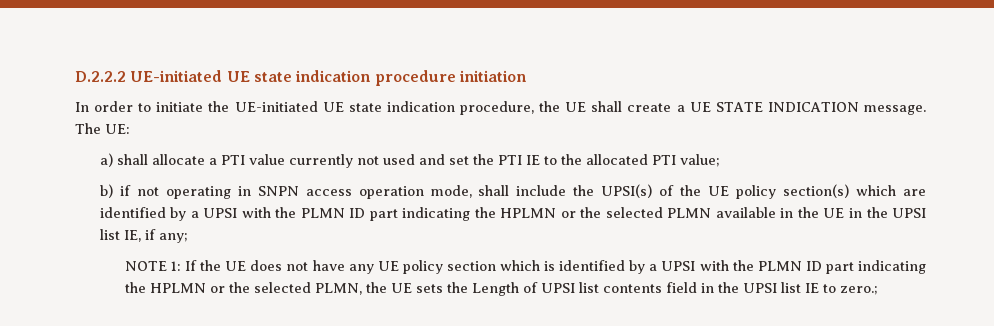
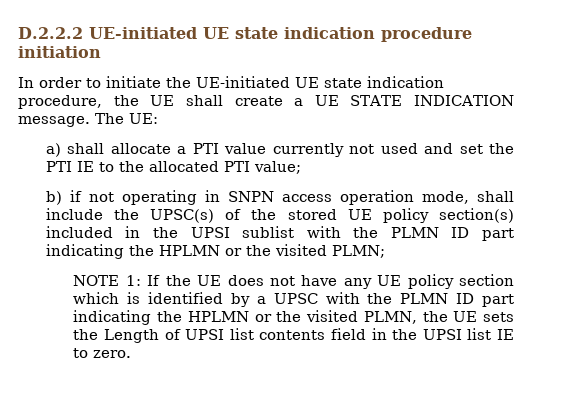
[601,184,653,198] UPSI(s) -> [150,209,215,223] UPSC(s)
(702, 190) none -> [287,209,337,220] stored
[856,185,926,196] [99,207,238,221] which are identified by a UPSI -> [45,226,295,238] included in the UPSI sublist
[605,207,926,218] [99,229,188,243] selected PLMN available in the UE in the UPSI list IE, if any; -> [274,244,385,258] visited PLMN;
[661,261,696,271] UPSI -> [273,293,318,304] UPSC
[253,282,311,293] selected -> [306,310,359,322] visited
[839,286,878,295] zero.; -> [93,350,132,358] zero.

